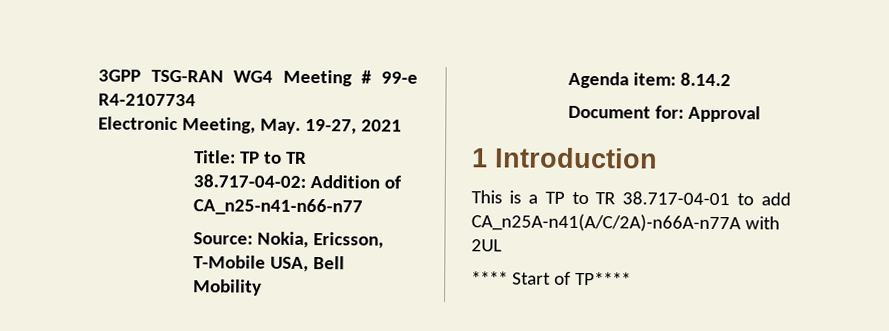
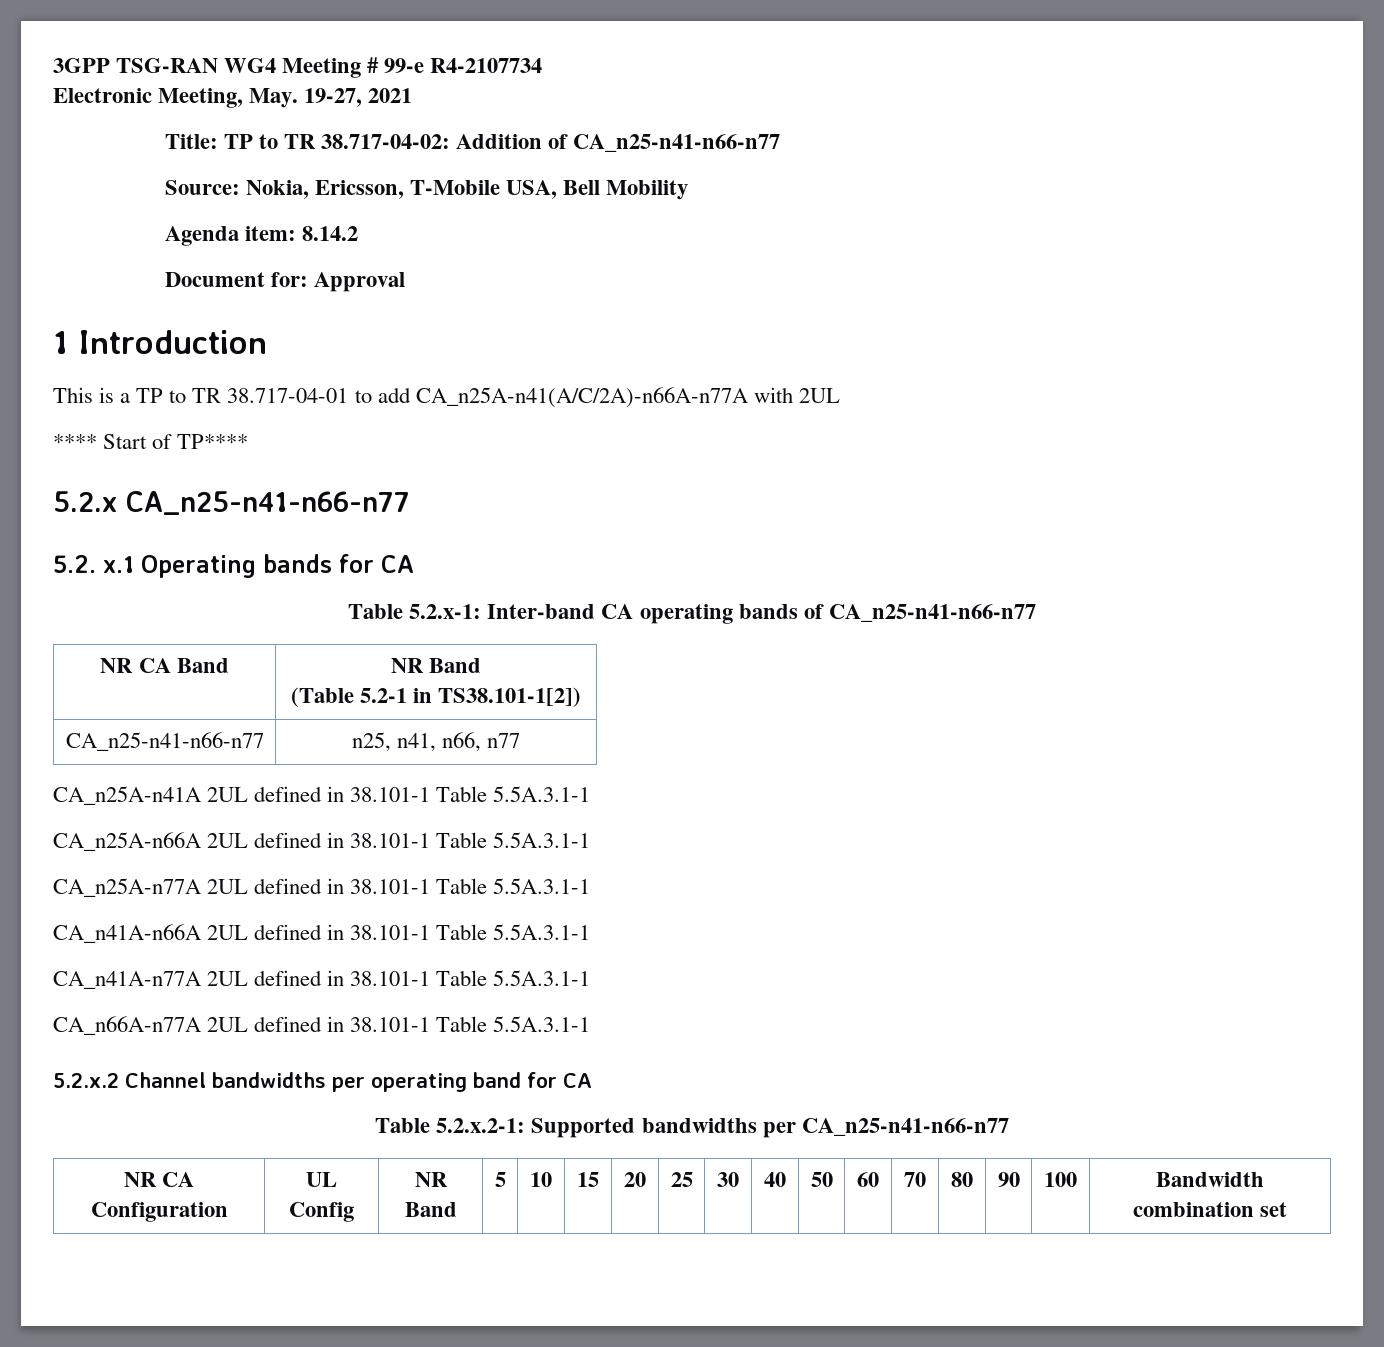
(631, 278) none -> [53,491,410,515] [53,554,414,578] [348,604,1036,624] [100,658,229,673] [390,658,482,673] [290,687,582,707] [65,732,264,751] [351,732,521,752] [53,786,591,805] [53,832,591,851] [53,878,591,897] [53,924,591,943] [53,970,591,989] [53,1016,591,1035] [53,1072,592,1092] [375,1118,1009,1138] [123,1172,195,1187] [90,1202,228,1222] [306,1172,337,1187] [289,1202,354,1222] [414,1172,448,1187] [404,1202,457,1217] [494,1172,506,1187] [530,1172,552,1187] [577,1172,599,1187] [624,1172,646,1187] [670,1172,693,1187] [717,1172,739,1187] [764,1172,786,1187] [810,1172,833,1187] [857,1172,879,1187] [904,1172,926,1187] [951,1172,973,1187] [997,1172,1020,1187] [1044,1172,1077,1187] [1156,1172,1264,1187] [1132,1202,1288,1217] // 5.2.x CA_n25-n41-n66-n77 // 5.2. x.1 Operating bands for CA // Table 5.2.x-1: Inter-band CA operating bands of CA_n25-n41-n66-n77 // NR CA Band | NR Band // (Table 5.2-1 in TS38.101-1[2]) // CA_n25-n41-n66-n77 | n25, n41, n66, n77 // CA_n25A-n41A 2UL defined in 38.101-1 Table 5.5A.3.1-1 // CA_n25A-n66A 2UL defined in 38.101-1 Table 5.5A.3.1-1 // CA_n25A-n77A 2UL defined in 38.101-1 Table 5.5A.3.1-1 // CA_n41A-n66A 2UL defined in 38.101-1 Table 5.5A.3.1-1 // CA_n41A-n77A 2UL defined in 38.101-1 Table 5.5A.3.1-1 // CA_n66A-n77A 2UL defined in 38.101-1 Table 5.5A.3.1-1 // 5.2.x.2 Channel bandwidths per operating band for CA // Table 5.2.x.2-1: Supported bandwidths per CA_n25-n41-n66-n77 // NR CA Configuration | UL Config | NR Band | 5 | 10 | 15 | 20 | 25 | 30 | 40 | 50 | 60 | 70 | 80 | 90 | 100 | Bandwidth combination set

